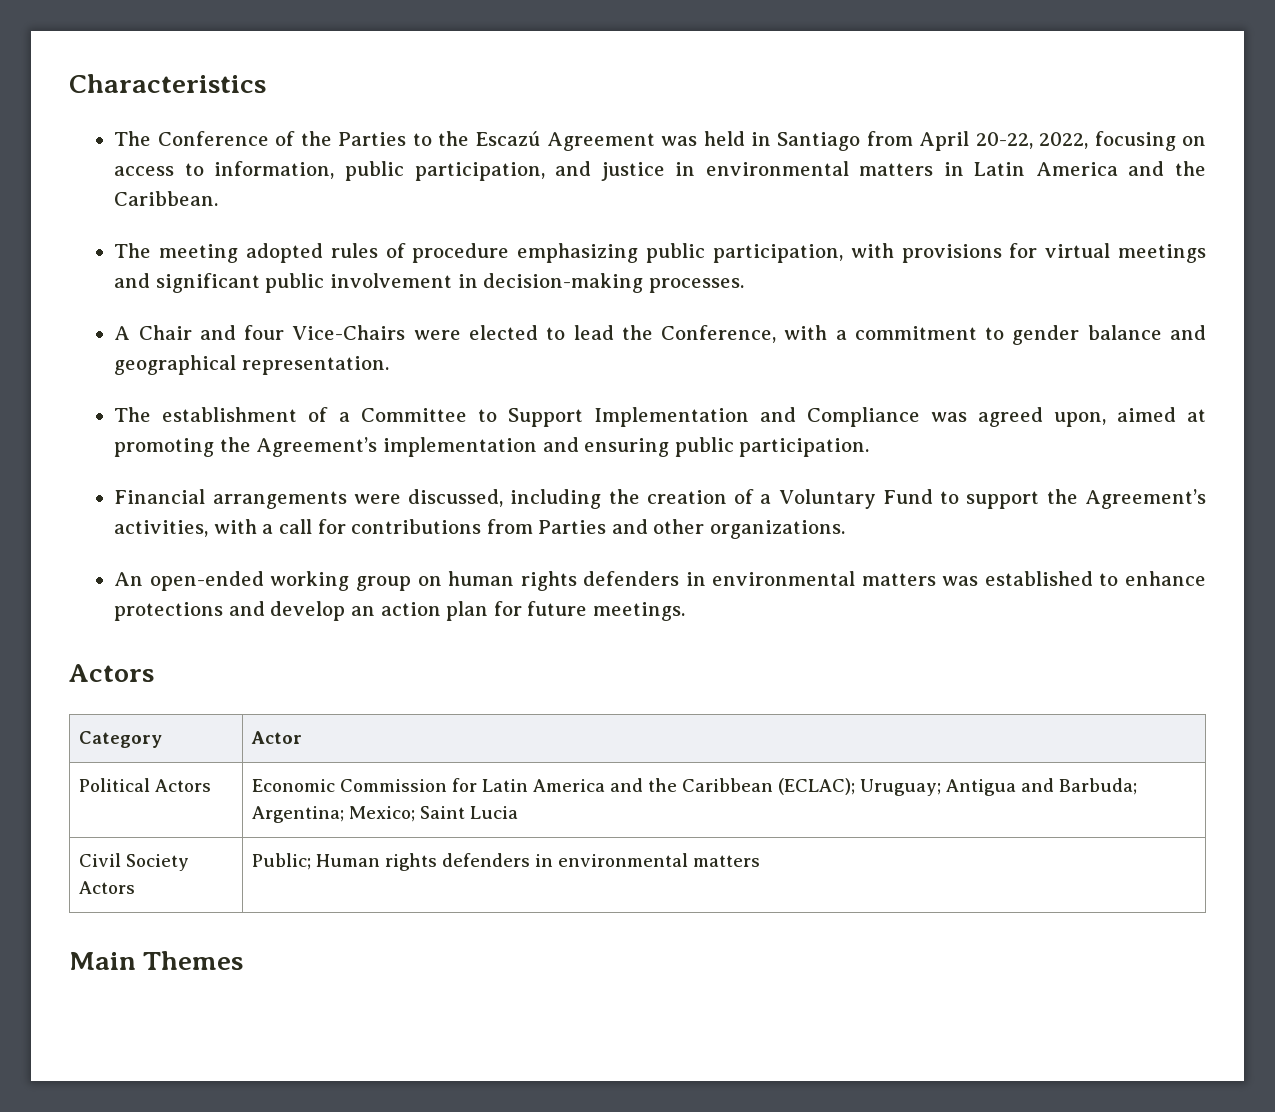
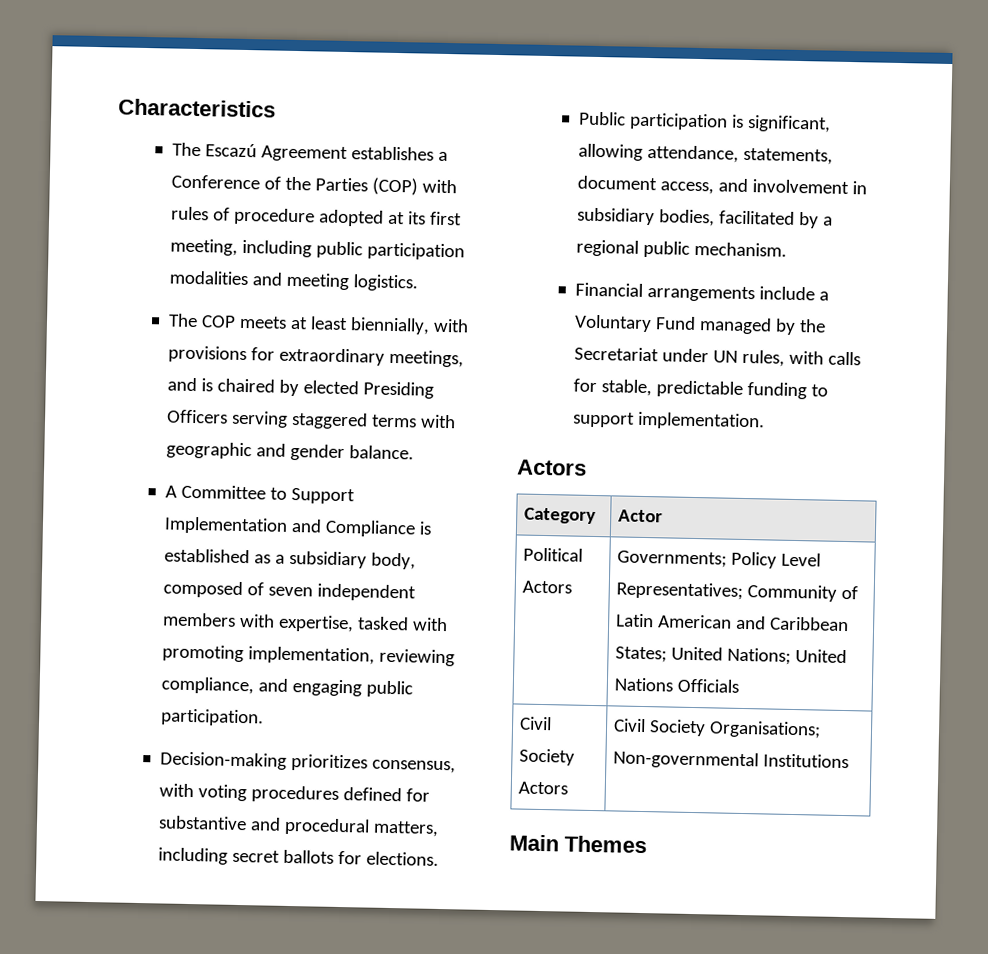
[157,131,1207,151] [114,161,1206,181] [114,191,219,206] [114,243,1207,263] [114,273,744,293] [114,325,1207,345] [114,355,389,375] [114,407,350,422] Conference of the Parties to the Escazú Agreement was held in Santiago from April 20-22, 2022, focusing on access to information, public participation, and justice in environmental matters in Latin America and the Caribbean. // The meeting adopted rules of procedure emphasizing public participation, with provisions for virtual meetings and significant public involvement in decision-making processes. // A Chair and four Vice-Chairs were elected to lead the Conference, with a commitment to gender balance and geographical representation. // The establishment of a -> [204,143,448,163] [170,174,457,196] [170,206,462,227] [169,238,465,261] [168,270,418,292] [167,313,469,335] [167,345,464,368] [166,377,434,399] [166,409,456,430] [165,441,414,462] [164,485,177,498] Escazú Agreement establishes a Conference of the Parties (COP) with rules of procedure adopted at its first meeting, including public participation modalities and meeting logistics. // The COP meets at least biennially, with provisions for extraordinary meetings, and is chaired by elected Presiding Officers serving staggered terms with geographic and gender balance. // A
[930,407,1206,427] [114,437,870,457] [114,489,1207,509] [114,519,845,539] [114,571,1206,591] [114,601,685,621] was agreed upon, aimed at promoting the Agreement’s implementation and ensuring public participation. // Financial arrangements were discussed, including the creation of a Voluntary Fund to support the Agreement’s activities, with a call for contributions from Parties and other organizations. // An open-ended working group on human rights defenders in environmental matters was established to enhance protections and develop an action plan for future meetings. -> [418,521,432,535] [163,548,416,570] [162,580,416,602] [161,612,448,633] [161,644,455,667] [160,676,413,698] [160,708,264,727] [159,751,456,774] [158,783,430,803] [157,815,439,837] [157,847,439,866] [578,111,831,133] [577,143,833,165] [576,175,867,195] [576,207,833,229] [575,239,787,258] [574,282,829,303] [573,314,826,335] [573,346,861,367] [572,378,828,400] [572,411,765,431] is established as a subsidiary body, composed of seven independent members with expertise, tasked with promoting implementation, reviewing compliance, and engaging public participation. // Decision-making prioritizes consensus, with voting procedures defined for substantive and procedural matters, including secret ballots for elections. // Public participation is significant, allowing attendance, statements, document access, and involvement in subsidiary bodies, facilitated by a regional public mechanism. // Financial arrangements include a Voluntary Fund managed by the Secretariat under UN rules, with calls for stable, predictable funding to support implementation.
[251,778,1137,796] [251,806,518,823] [78,853,189,871] [78,881,135,894] [251,853,760,871] Economic Commission for Latin America and the Caribbean (ECLAC); Uruguay; Antigua and Barbuda; Argentina; Mexico; Saint Lucia // Civil Society Actors | Public; Human rights defenders in environmental matters -> [616,550,821,569] [615,581,858,602] [615,613,849,632] [614,646,847,665] [613,677,740,693] [518,716,552,731] [518,748,575,766] [517,781,568,795] [612,718,821,739] [612,750,849,770] Governments; Policy Level Representatives; Community of Latin American and Caribbean States; United Nations; United Nations Officials // Civil Society Actors | Civil Society Organisations; Non-governmental Institutions

